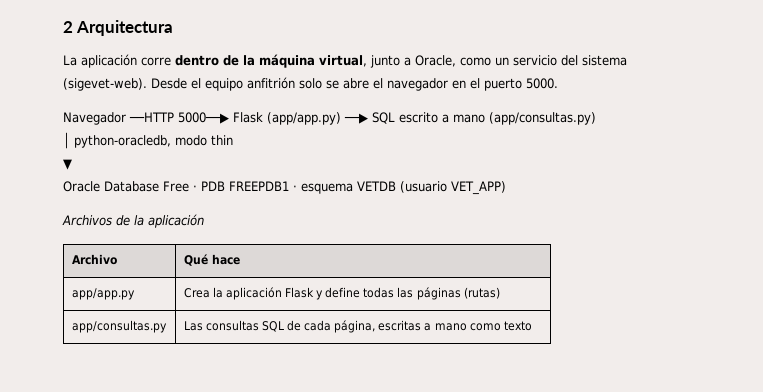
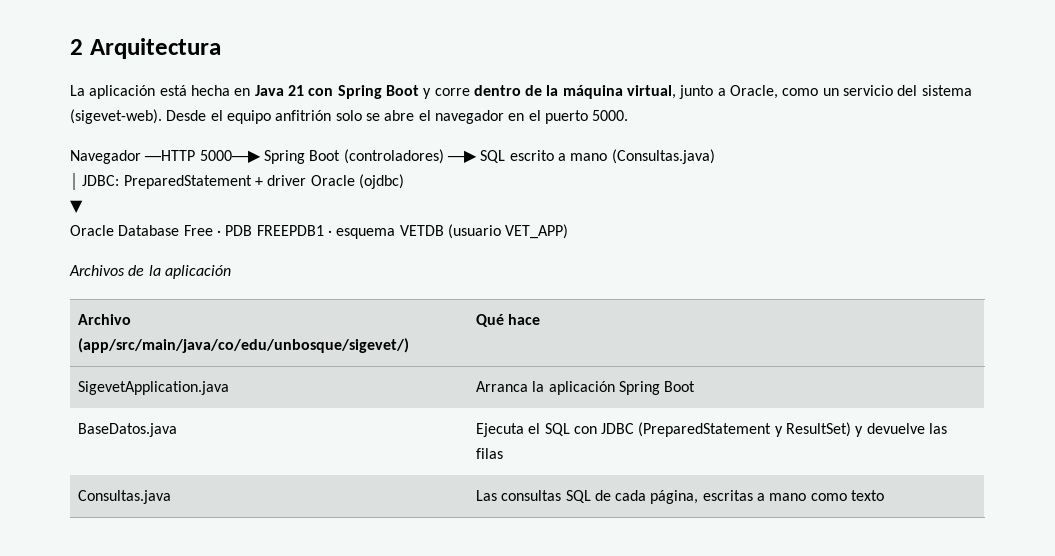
(137, 61) none -> [159,85,432,99] está hecha en Java 21 con Spring Boot y
[233,112,341,125] Flask (app/app.py) -> [263,149,444,164] Spring Boot (controladores)
[489,112,596,125] (app/consultas.py) -> [611,149,715,164] (Consultas.java)
[74,135,233,148] python-oracledb, modo thin -> [82,174,404,189] JDBC: PreparedStatement + driver Oracle (ojdbc)
(117, 259) none -> [77,338,409,353] (app/src/main/java/co/edu/unbosque/sigevet/)
[71,288,135,300] [183,287,500,300] [71,320,167,333] app/app.py | Crea la aplicación Flask y define todas las páginas (rutas) // app/consultas.py -> [77,381,229,395] [475,381,696,395] [77,423,177,437] [475,422,948,437] [475,448,503,459] [77,490,171,504] SigevetApplication.java | Arranca la aplicación Spring Boot // BaseDatos.java | Ejecuta el SQL con JDBC (PreparedStatement y ResultSet) y devuelve las filas // Consultas.java

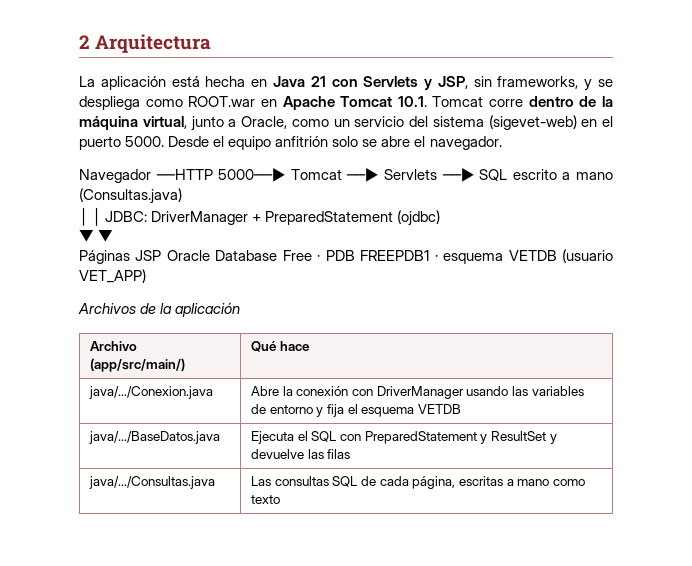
[337,85,432,99] Spring Boot y -> [363,76,613,91] [79,96,484,110] Servlets y JSP, sin frameworks, y se despliega como ROOT.war en Apache Tomcat 10.1. Tomcat
[70,109,162,124] (sigevet-web). -> [488,115,613,130] [79,136,165,150] (sigevet-web) en el puerto 5000.
[434,110,629,124] navegador en el puerto 5000. -> [429,136,502,150] navegador.
[263,149,444,164] Spring Boot (controladores) -> [290,168,437,182] Tomcat ──▶ Servlets
[82,175,355,189] JDBC: PreparedStatement + driver Oracle -> [92,207,394,226] │ JDBC: DriverManager + PreparedStatement
(83, 206) // -> [98,230,114,242] [79,250,162,264] ▼ // Páginas JSP
[77,338,409,353] (app/src/main/java/co/edu/unbosque/sigevet/) -> [90,358,186,372] (app/src/main/)
[77,381,229,395] [475,381,696,395] [77,423,177,437] SigevetApplication.java | Arranca la aplicación Spring Boot // BaseDatos.java -> [89,386,214,399] [251,386,584,399] [251,404,461,417] [89,431,221,444] java/.../Conexion.java | Abre la conexión con DriverManager usando las variables de entorno y fija el esquema VETDB // java/.../BaseDatos.java
[601,422,852,437] JDBC (PreparedStatement y ResultSet) -> [364,431,546,444] PreparedStatement y ResultSet
[77,490,171,504] Consultas.java -> [89,476,216,489] java/.../Consultas.java

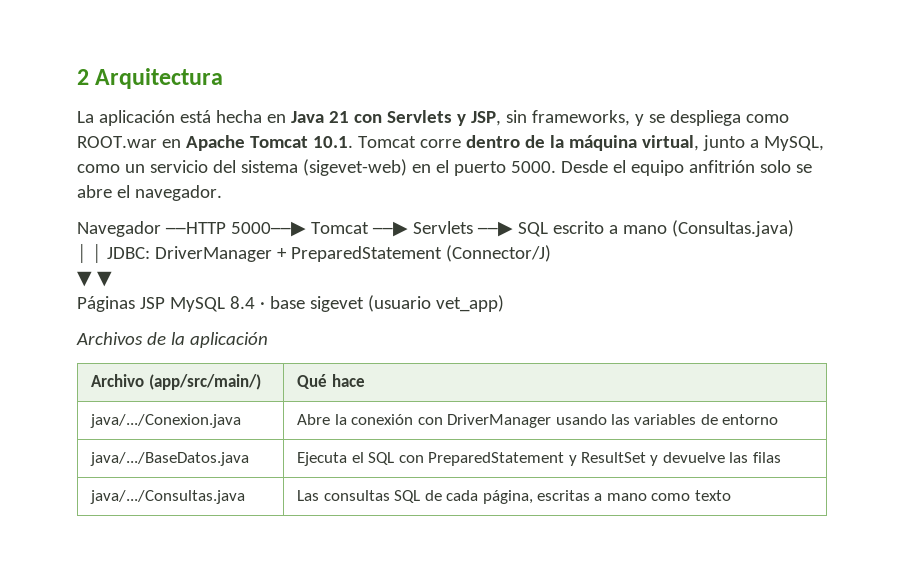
[241,116,287,129] Oracle, -> [763,136,824,151] MySQL,
[397,210,441,226] (ojdbc) -> [445,245,551,262] (Connector/J)
[166,249,613,264] [79,269,146,283] Oracle Database Free · PDB FREEPDB1 · esquema VETDB (usuario VET_APP) -> [169,295,504,312] MySQL 8.4 · base sigevet (usuario vet_app)
[316,404,461,417] y fija el esquema VETDB -> (779, 419) none

